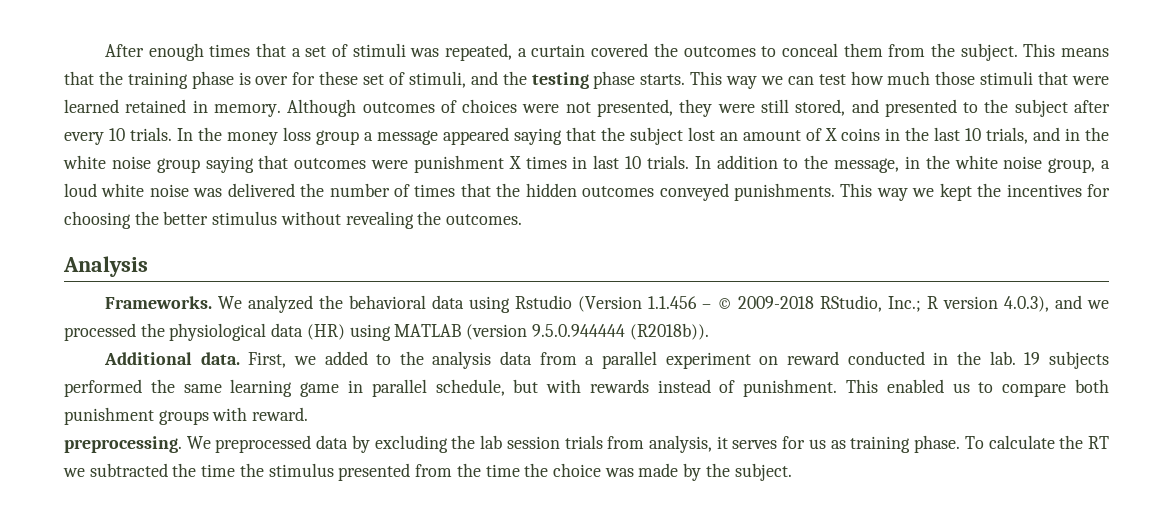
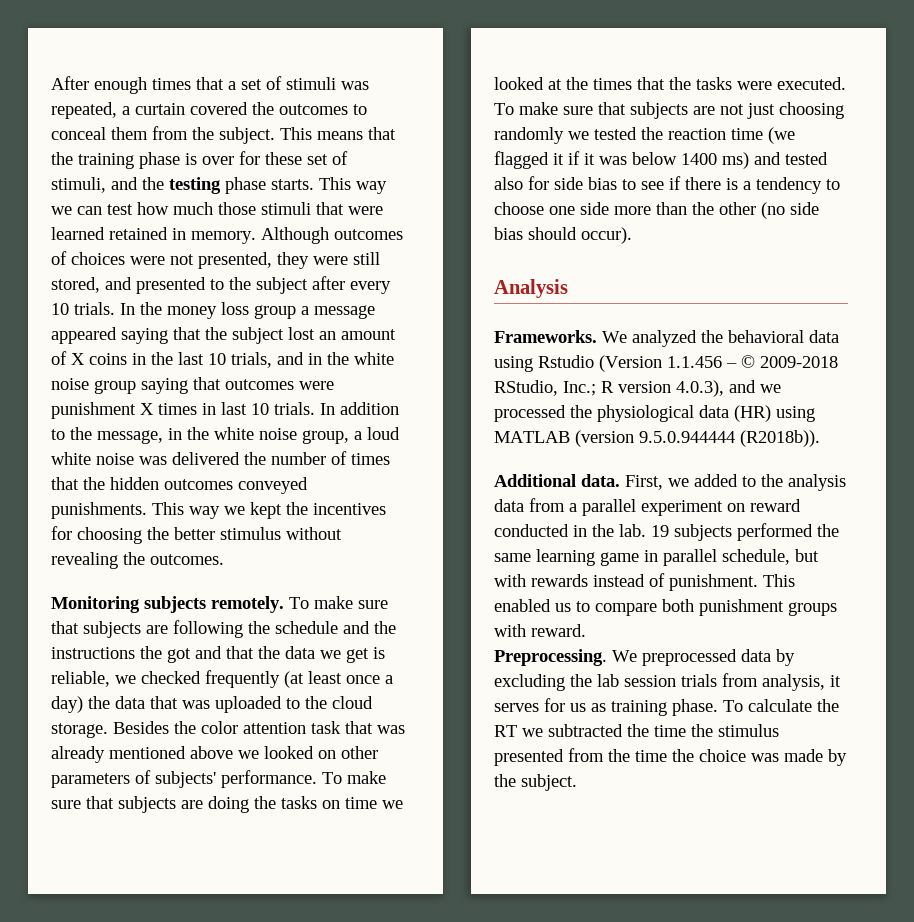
(523, 219) none -> [51,596,388,613] [51,620,396,638] [51,646,385,663] [51,670,393,688] [51,696,373,713] [51,721,405,738] [51,746,378,763] [51,770,386,788] [51,796,403,813] [494,77,846,90] [494,102,844,119] [494,127,795,144] [494,151,828,169] [494,176,840,194] [494,202,819,219] [494,227,632,244] // Monitoring subjects remotely. To make sure that subjects are following the schedule and the instructions the got and that the data we get is reliable, we checked frequently (at least once a day) the data that was uploaded to the cloud storage. Besides the color attention task that was already mentioned above we looked on other parameters of subjects' performance. To make sure that subjects are doing the tasks on time we looked at the times that the tasks were executed. To make sure that subjects are not just choosing randomly we tested the reaction time (we flagged it if it was below 1400 ms) and tested also for side bias to see if there is a tendency to choose one side more than the other (no side bias should occur).
[64,436,182,453] preprocessing. -> [494,649,607,666] Preprocessing.

